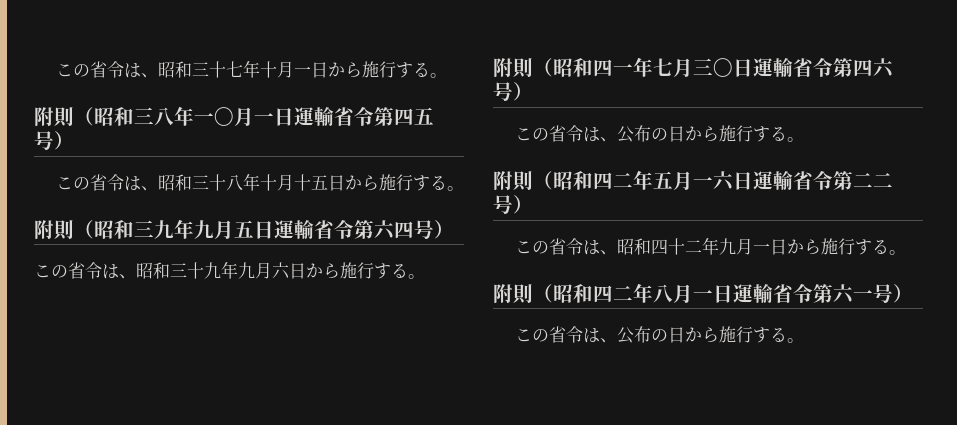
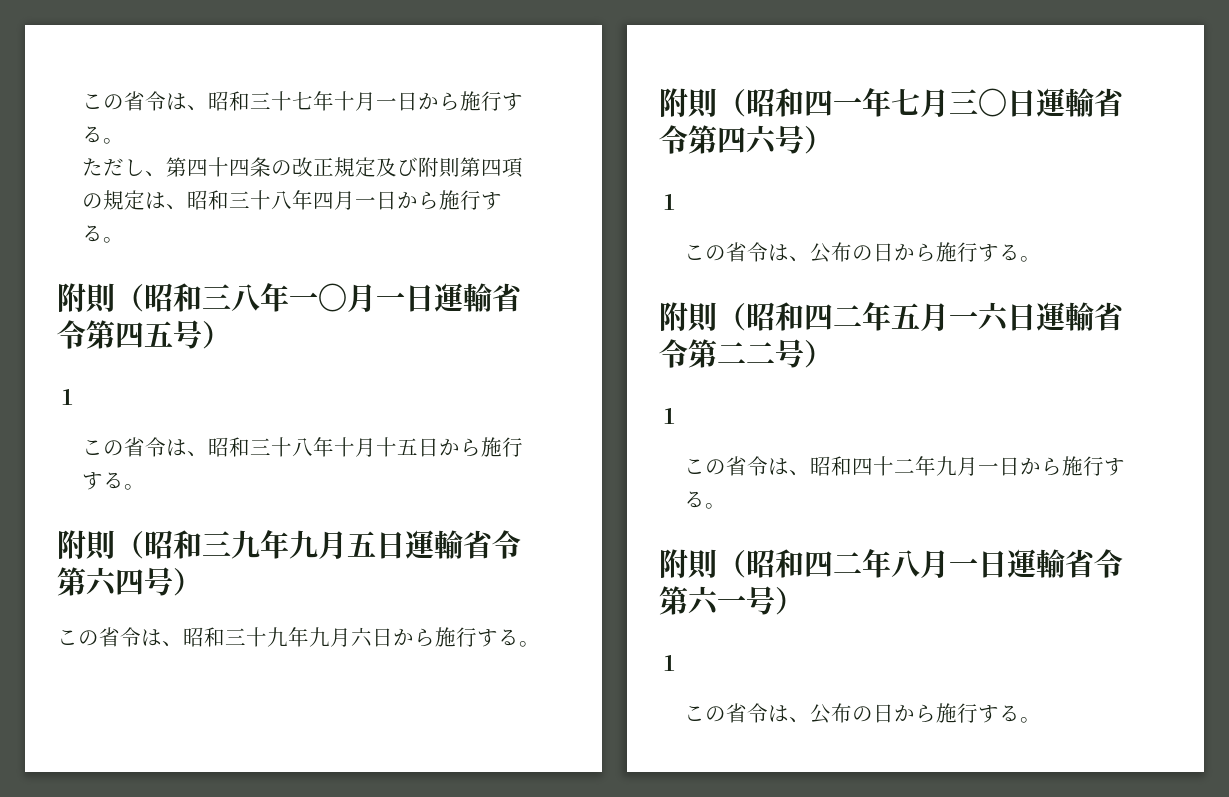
(447, 75) none -> [82,157,524,178] [82,190,503,210] [82,225,125,243] // ただし、第四十四条の改正規定及び附則第四項の規定は、昭和三十八年四月一日から施行する。
(74, 140) none -> [57,389,78,405] // １
(533, 91) none -> [659,194,680,210] // １
(533, 204) none -> [659,408,680,424] // １
(913, 293) none -> [659,655,680,671] // １

